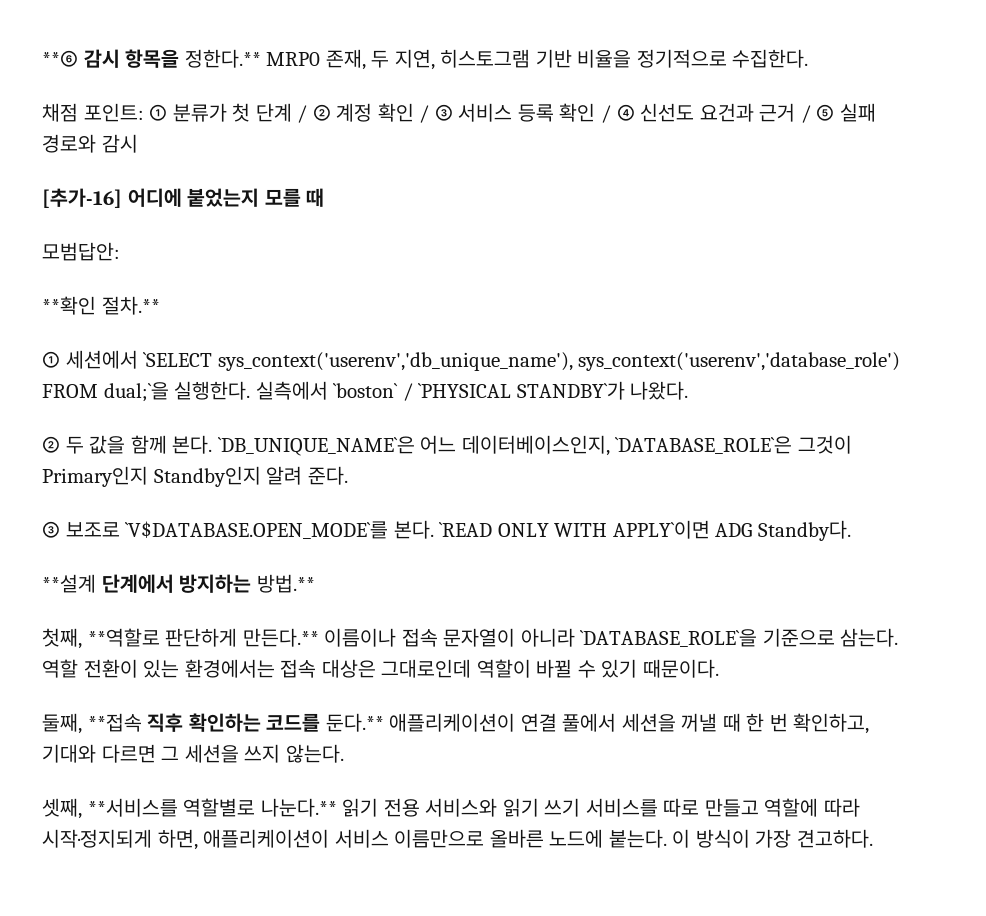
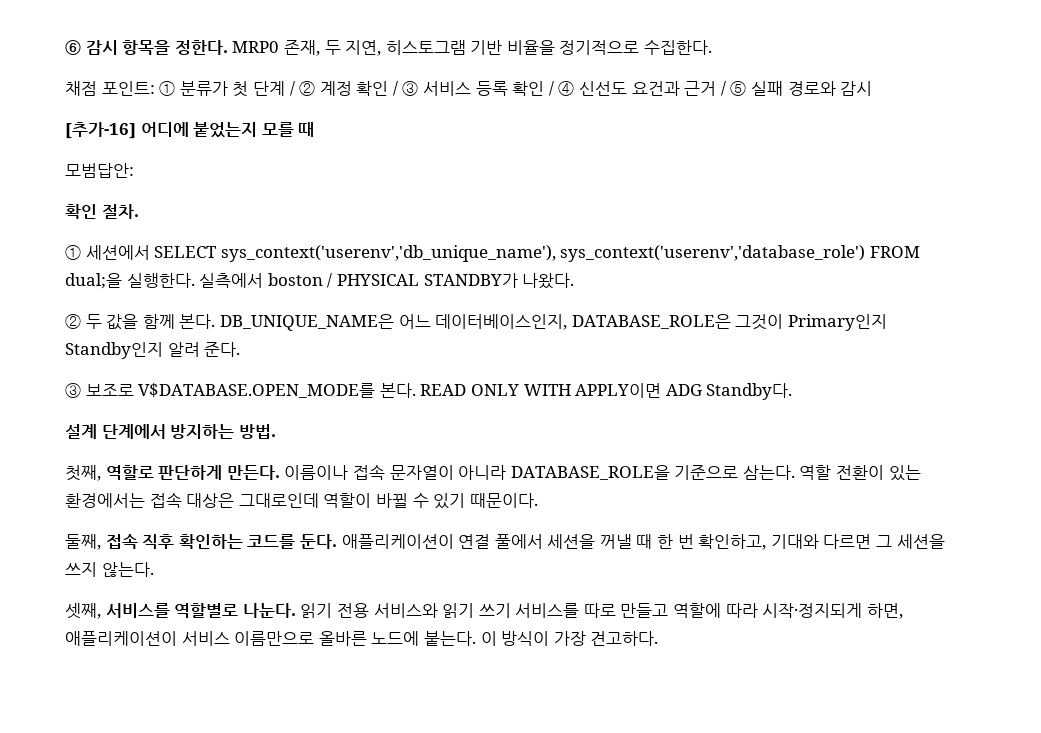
[42,50,78,67] **⑥ -> [65,40,81,55] ⑥
[184,49,261,68] 정한다.** -> [174,40,228,55] 정한다.
[42,296,160,315] **확인 절차.** -> [65,204,139,219] 확인 절차.
[143,352,213,367] `SELECT -> [154,246,218,258] SELECT
[103,382,169,402] dual;`을 -> [65,273,122,289] dual;을
[333,381,625,401] `boston` / `PHYSICAL STANDBY`가 -> [267,273,518,288] boston / PHYSICAL STANDBY가
[217,436,415,456] `DB_UNIQUE_NAME`은 -> [219,314,394,331] DB_UNIQUE_NAME은
[615,436,793,454] `DATABASE_ROLE`은 -> [571,314,731,329] DATABASE_ROLE은
[125,520,493,539] `V$DATABASE.OPEN_MODE`를 본다. `READ -> [138,383,467,398] V$DATABASE.OPEN_MODE를 본다. READ
[612,520,710,539] APPLY`이면 -> [575,383,662,398] APPLY이면
[42,574,96,593] **설계 -> [65,424,97,439] 설계
[256,574,315,593] 방법.** -> [238,424,276,439] 방법.
[87,628,319,647] **역할로 판단하게 만든다.** -> [105,465,280,480] 역할로 판단하게 만든다.
[580,629,758,647] `DATABASE_ROLE`을 -> [510,465,670,480] DATABASE_ROLE을
[87,713,142,732] **접속 -> [105,534,138,549] 접속
[325,713,384,732] 둔다.** -> [299,534,337,549] 둔다.
[87,798,337,817] **서비스를 역할별로 나눈다.** -> [105,603,296,618] 서비스를 역할별로 나눈다.

